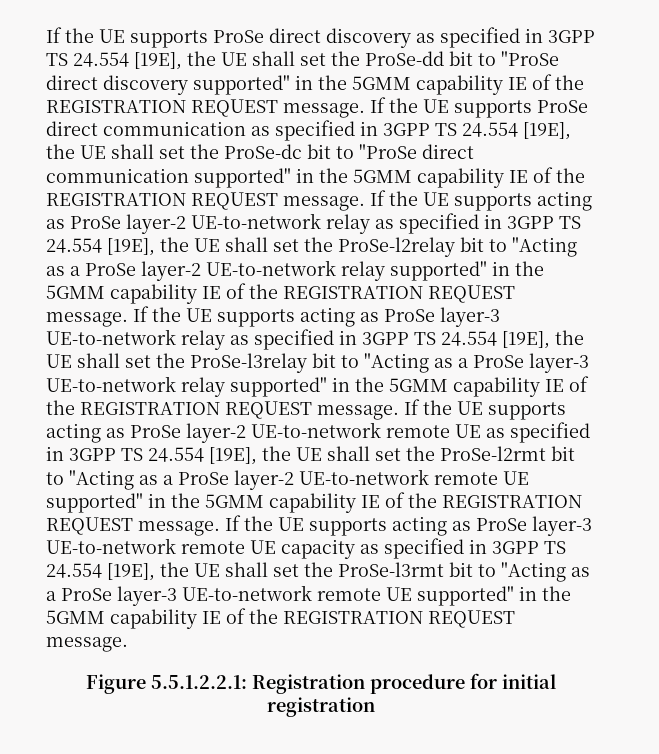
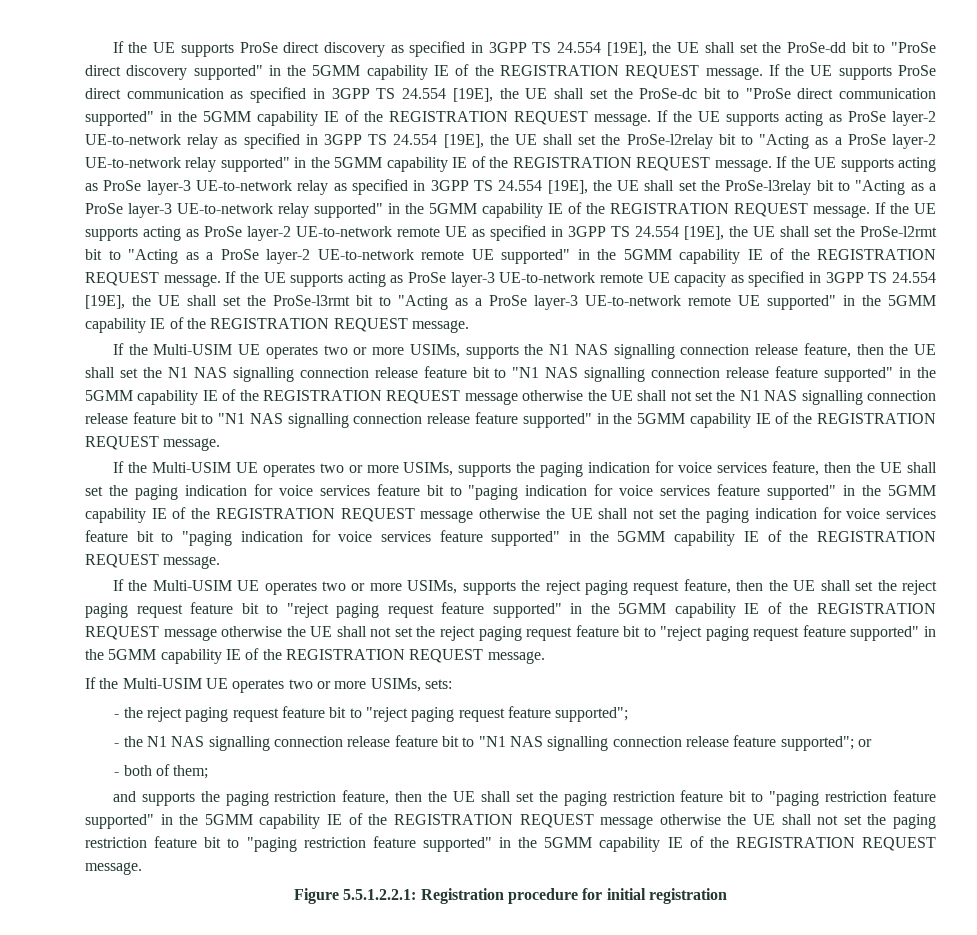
(128, 644) none -> [112,343,937,359] [85,366,936,382] [85,389,937,405] [85,412,937,428] [85,436,221,451] [112,461,938,477] [85,484,936,500] [85,507,936,523] [85,530,937,546] [85,554,221,569] [112,579,938,595] [85,602,936,618] [85,625,936,641] [85,648,545,664] [85,677,452,693] [114,706,629,722] [114,735,872,751] [114,764,209,779] [112,790,936,806] [85,813,936,829] [85,836,936,852] [85,862,142,875] // If the Multi-USIM UE operates two or more USIMs, supports the N1 NAS signalling connection release feature, then the UE shall set the N1 NAS signalling connection release feature bit to "N1 NAS signalling connection release feature supported" in the 5GMM capability IE of the REGISTRATION REQUEST message otherwise the UE shall not set the N1 NAS signalling connection release feature bit to "N1 NAS signalling connection release feature supported" in the 5GMM capability IE of the REGISTRATION REQUEST message. // If the Multi-USIM UE operates two or more USIMs, supports the paging indication for voice services feature, then the UE shall set the paging indication for voice services feature bit to "paging indication for voice services feature supported" in the 5GMM capability IE of the REGISTRATION REQUEST message otherwise the UE shall not set the paging indication for voice services feature bit to "paging indication for voice services feature supported" in the 5GMM capability IE of the REGISTRATION REQUEST message. // If the Multi-USIM UE operates two or more USIMs, supports the reject paging request feature, then the UE shall set the reject paging request feature bit to "reject paging request feature supported" in the 5GMM capability IE of the REGISTRATION REQUEST message otherwise the UE shall not set the reject paging request feature bit to "reject paging request feature supported" in the 5GMM capability IE of the REGISTRATION REQUEST message. // If the Multi-USIM UE operates two or more USIMs, sets: // - the reject paging request feature bit to "reject paging request feature supported"; // - the N1 NAS signalling connection release feature bit to "N1 NAS signalling connection release feature supported"; or // - both of them; // and supports the paging restriction feature, then the UE shall set the paging restriction feature bit to "paging restriction feature supported" in the 5GMM capability IE of the REGISTRATION REQUEST message otherwise the UE shall not set the paging restriction feature bit to "paging restriction feature supported" in the 5GMM capability IE of the REGISTRATION REQUEST message.

